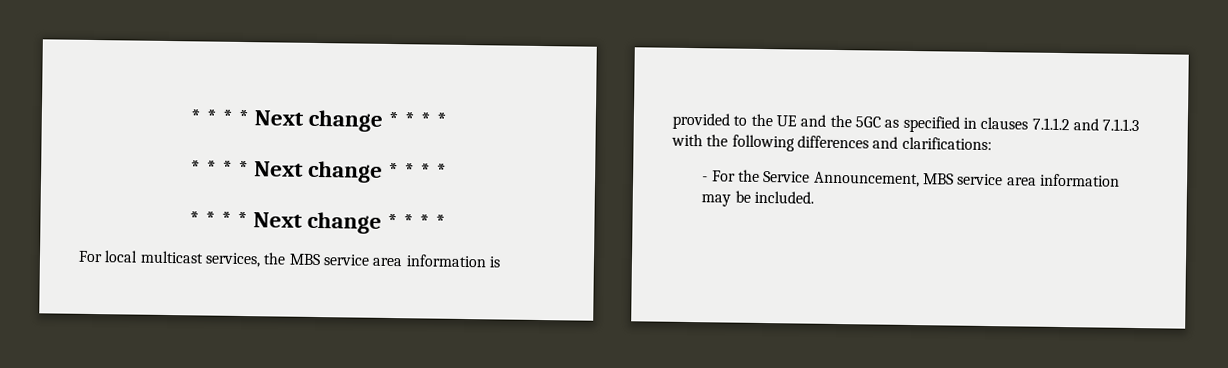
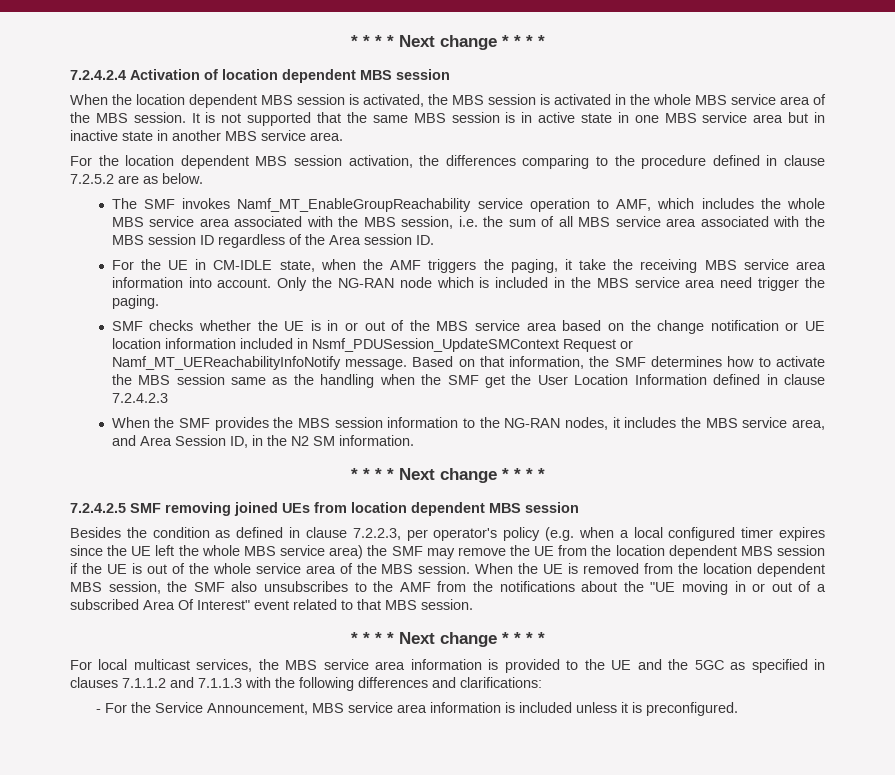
(448, 120) none -> [70,69,450,83] [70,94,826,108] [70,112,826,126] [70,130,343,141] [70,155,826,169] [70,173,203,184] [111,198,825,212] [111,216,825,229] [111,234,434,248] [111,259,826,273] [111,277,825,291] [111,295,159,309] [111,320,825,334] [111,338,633,352] [111,356,826,370] [111,374,825,388] [111,393,168,403] [111,417,826,431] [111,435,414,448] // 7.2.4.2.4 Activation of location dependent MBS session // When the location dependent MBS session is activated, the MBS session is activated in the whole MBS service area of the MBS session. It is not supported that the same MBS session is in active state in one MBS service area but in inactive state in another MBS service area. // For the location dependent MBS session activation, the differences comparing to the procedure defined in clause 7.2.5.2 are as below. // The SMF invokes Namf_MT_EnableGroupReachability service operation to AMF, which includes the whole MBS service area associated with the MBS session, i.e. the sum of all MBS service area associated with the MBS session ID regardless of the Area session ID. // For the UE in CM-IDLE state, when the AMF triggers the paging, it take the receiving MBS service area information into account. Only the NG-RAN node which is included in the MBS service area need trigger the paging. // SMF checks whether the UE is in or out of the MBS service area based on the change notification or UE location information included in Nsmf_PDUSession_UpdateSMContext Request or Namf_MT_UEReachabilityInfoNotify message. Based on that information, the SMF determines how to activate the MBS session same as the handling when the SMF get the User Location Information defined in clause 7.2.4.2.3 // When the SMF provides the MBS session information to the NG-RAN nodes, it includes the MBS service area, and Area Session ID, in the N2 SM information.
(448, 171) none -> [70,502,579,516] [70,527,826,541] [70,545,825,559] [70,563,826,577] [70,581,827,595] [70,599,473,610] // 7.2.4.2.5 SMF removing joined UEs from location dependent MBS session // Besides the condition as defined in clause 7.2.2.3, per operator's policy (e.g. when a local configured timer expires since the UE left the whole MBS service area) the SMF may remove the UE from the location dependent MBS session if the UE is out of the whole service area of the MBS session. When the UE is removed from the location dependent MBS session, the SMF also unsubscribes to the AMF from the notifications about the "UE moving in or out of a subscribed Area Of Interest" event related to that MBS session.
[701,190,814,207] may be included. -> [504,702,738,716] is included unless it is preconfigured.

